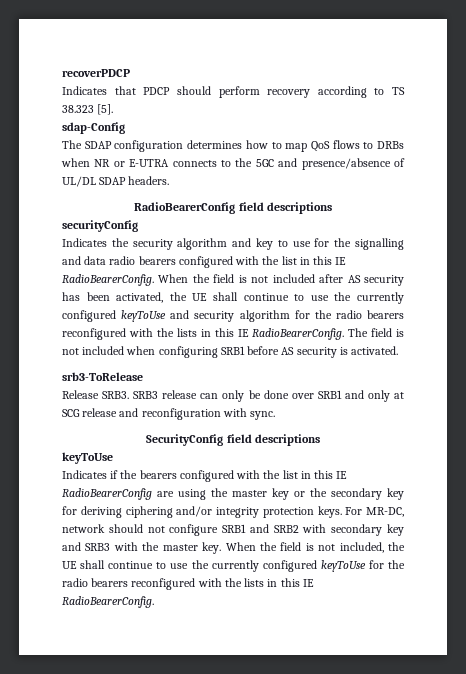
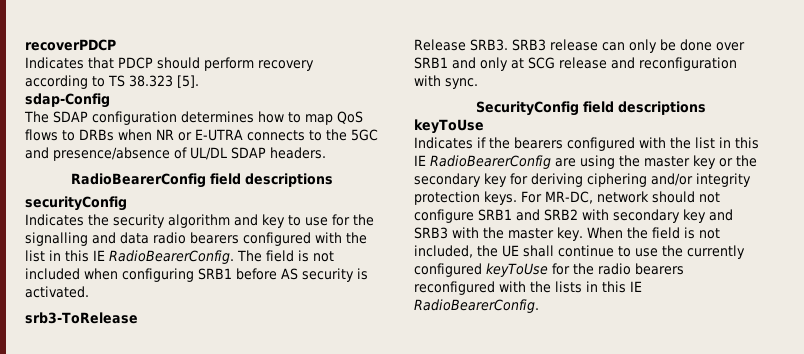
[158,274,404,286] [62,292,404,304] [62,310,404,322] [62,328,344,340] When the field is not included after AS security has been activated, the UE shall continue to use the currently configured keyToUse and security algorithm for the radio bearers reconfigured with the lists in this IE RadioBearerConfig. -> (234, 257) none

